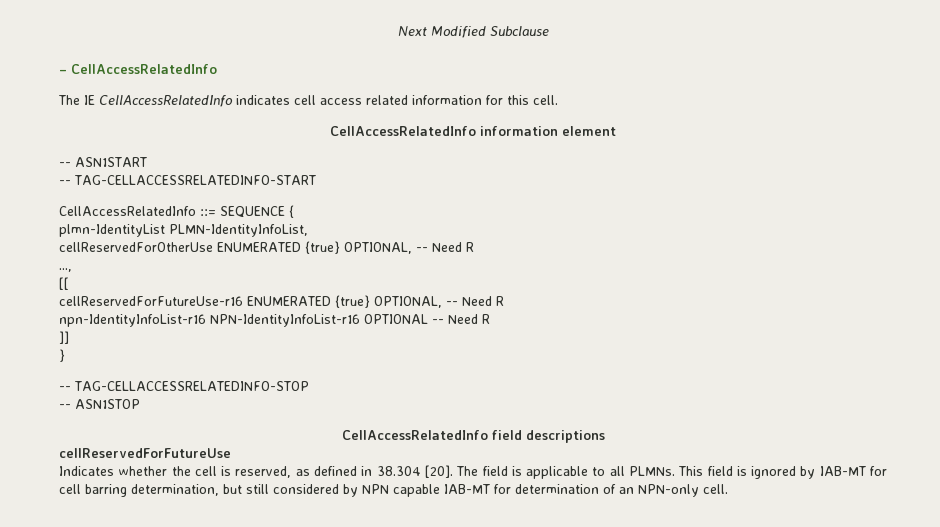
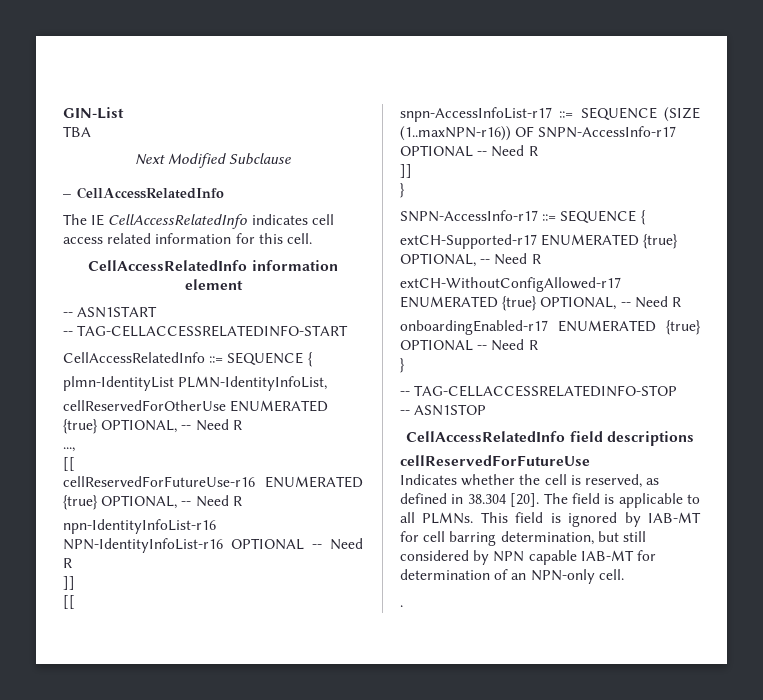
(397, 31) none -> [63,107,124,119] [63,126,91,137] GIN-List // TBA //
(69, 337) none -> [63,595,75,609] [400,107,700,122] [400,126,677,141] [400,145,538,157] [400,164,412,178] [400,183,405,198] [400,210,646,225] [400,234,679,249] [400,253,541,267] [400,277,621,292] [400,296,681,311] [400,320,701,335] [400,339,538,351] // [[ // snpn-AccessInfoList-r17 ::= SEQUENCE (SIZE (1..maxNPN-r16)) OF SNPN-AccessInfo-r17 OPTIONAL -- Need R // ]] // } // SNPN-AccessInfo-r17 ::= SEQUENCE { // extCH-Supported-r17 ENUMERATED {true} OPTIONAL, -- Need R // extCH-WithoutConfigAllowed-r17 ENUMERATED {true} OPTIONAL, -- Need R // onboardingEnabled-r17 ENUMERATED {true} OPTIONAL -- Need R
(728, 489) none -> [400,605,403,607] // .

